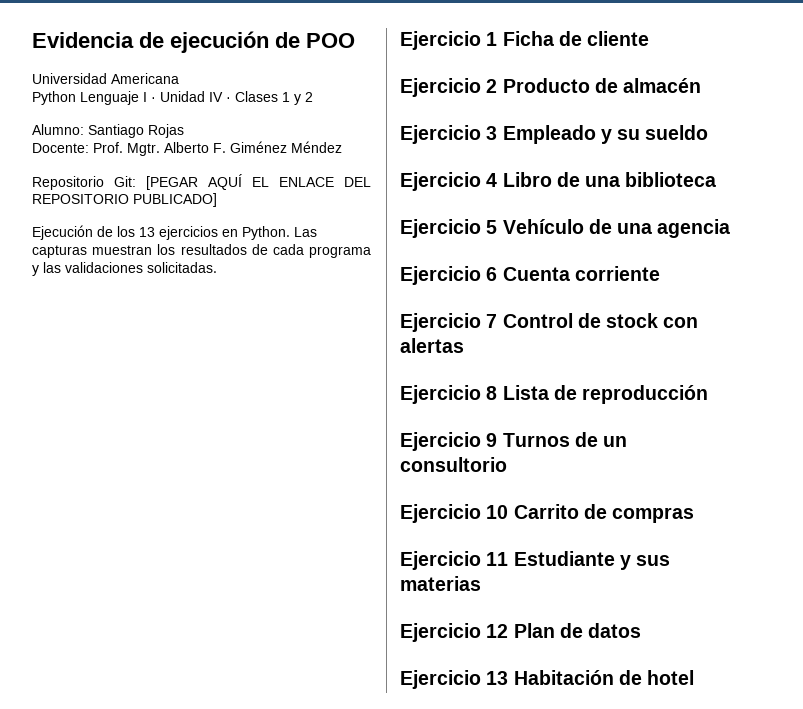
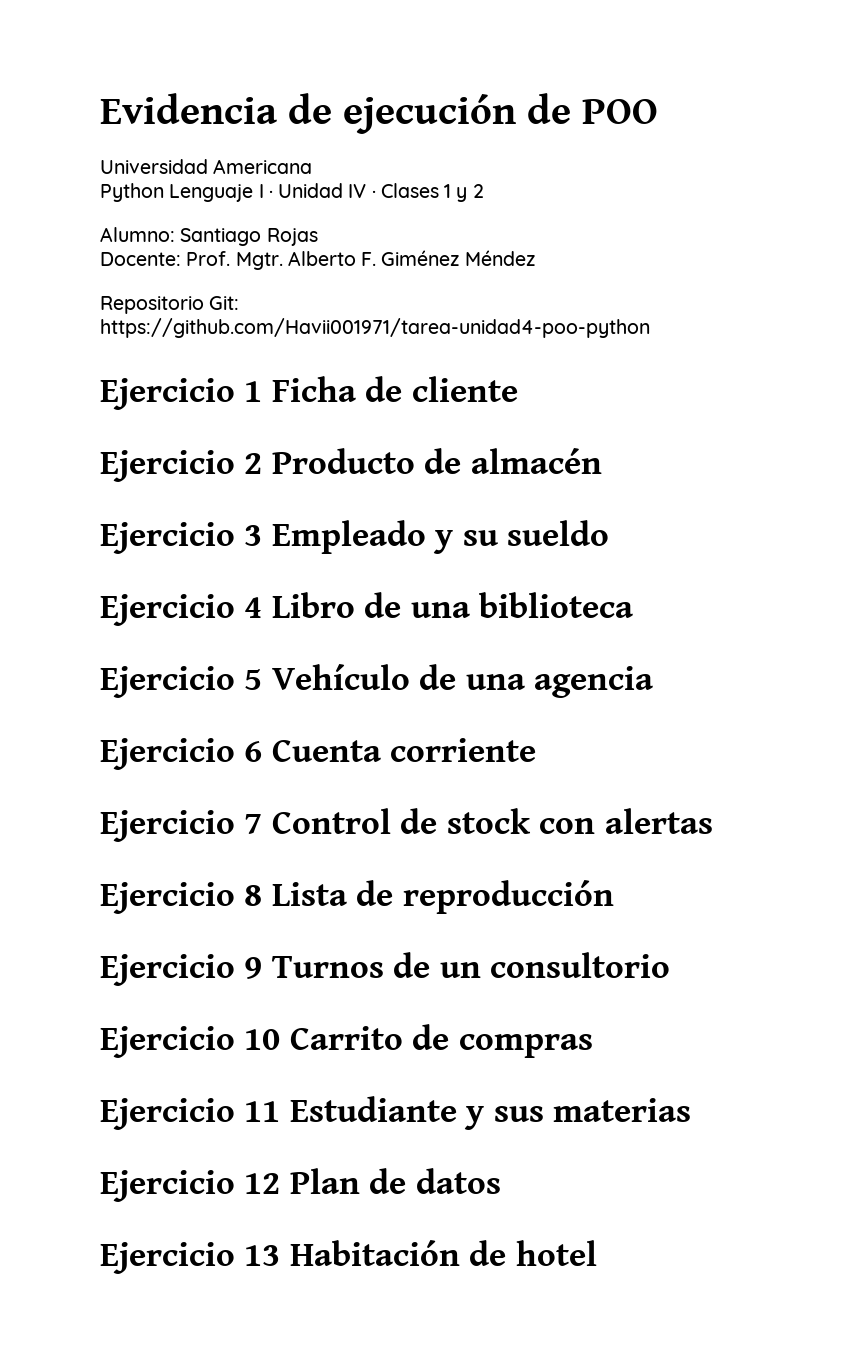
[146,174,371,190] [32,193,217,207] [32,225,317,240] [32,244,371,258] [32,262,217,276] [PEGAR AQUÍ EL ENLACE DEL REPOSITORIO PUBLICADO] // Ejecución de los 13 ejercicios en Python. Las capturas muestran los resultados de cada programa y las validaciones solicitadas. -> [100,318,650,338] https://github.com/Havii001971/tarea-unidad4-poo-python

